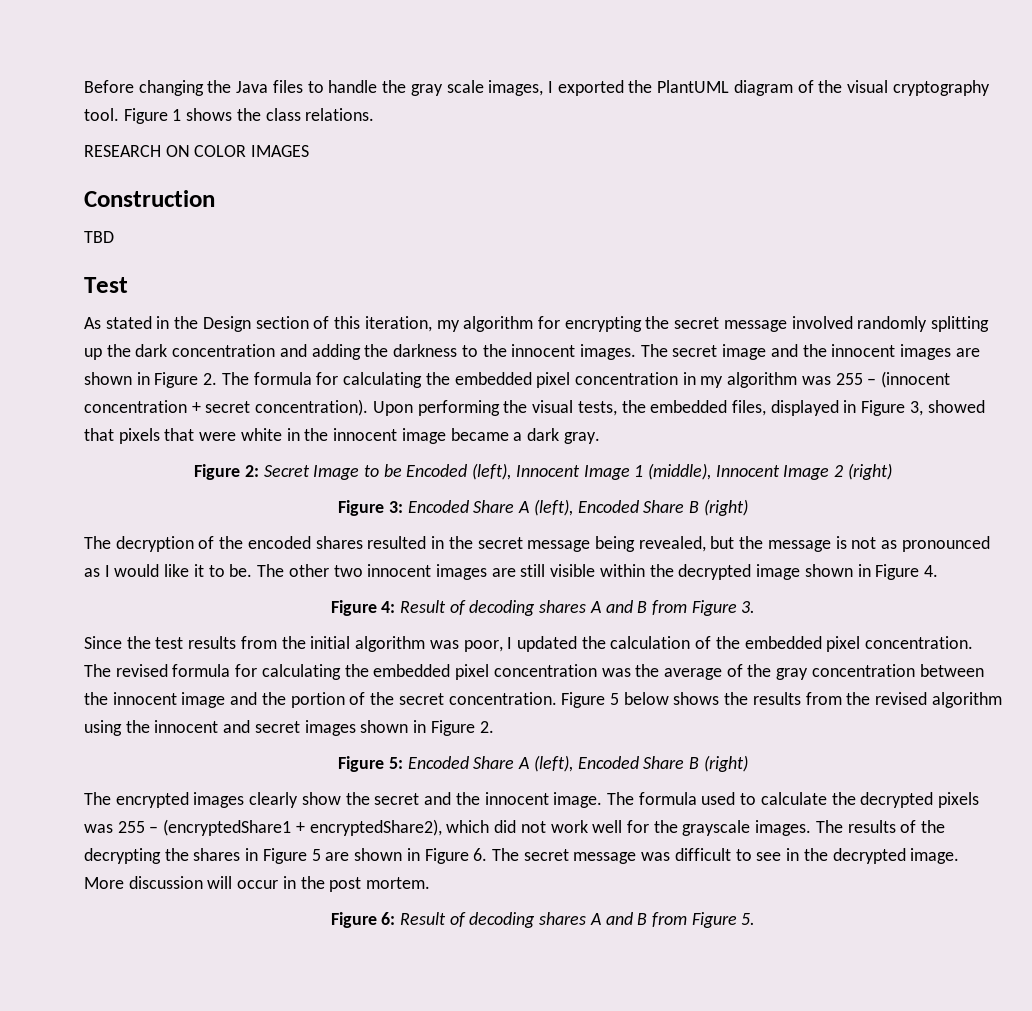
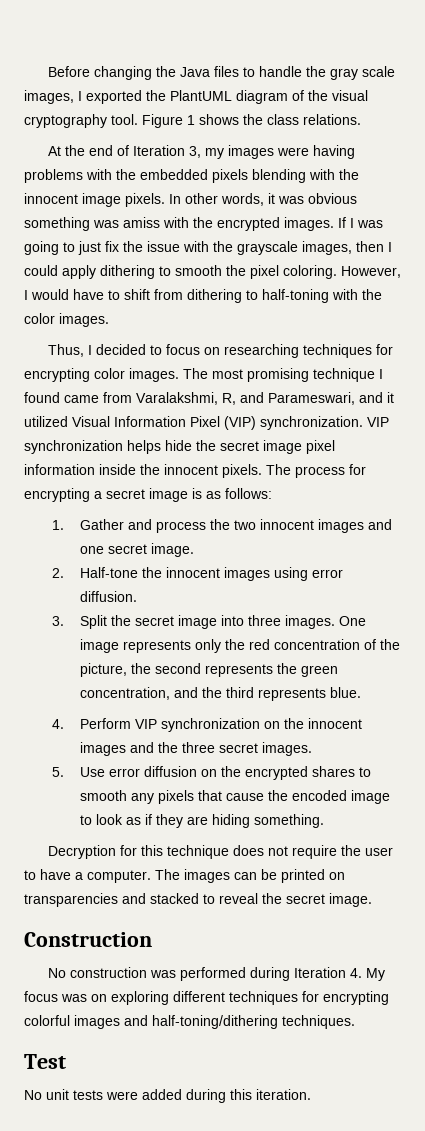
[84,145,310,157] [84,190,215,207] [84,231,114,243] [84,277,128,293] [84,316,990,332] [84,344,980,360] [84,371,951,388] [84,399,985,416] [84,428,600,444] [194,463,892,480] [338,499,748,516] [84,536,990,552] [84,564,938,580] [330,600,756,616] [84,636,974,652] [84,664,984,680] [84,692,1002,708] [84,720,494,736] [338,755,748,772] [84,792,980,808] [84,819,946,836] [84,848,960,864] [84,876,431,892] [330,912,756,928] RESEARCH ON COLOR IMAGES // Construction // TBD // Test // As stated in the Design section of this iteration, my algorithm for encrypting the secret message involved randomly splitting up the dark concentration and adding the darkness to the innocent images. The secret image and the innocent images are shown in Figure 2. The formula for calculating the embedded pixel concentration in my algorithm was 255 – (innocent concentration + secret concentration). Upon performing the visual tests, the embedded files, displayed in Figure 3, showed that pixels that were white in the innocent image became a dark gray. // Figure 2: Secret Image to be Encoded (left), Innocent Image 1 (middle), Innocent Image 2 (right) // Figure 3: Encoded Share A (left), Encoded Share B (right) // The decryption of the encoded shares resulted in the secret message being revealed, but the message is not as pronounced as I would like it to be. The other two innocent images are still visible within the decrypted image shown in Figure 4. // Figure 4: Result of decoding shares A and B from Figure 3. // Since the test results from the initial algorithm was poor, I updated the calculation of the embedded pixel concentration. The revised formula for calculating the embedded pixel concentration was the average of the gray concentration between the innocent image and the portion of the secret concentration. Figure 5 below shows the results from the revised algorithm using the innocent and secret images shown in Figure 2. // Figure 5: Encoded Share A (left), Encoded Share B (right) // The encrypted images clearly show the secret and the innocent image. The formula used to calculate the decrypted pixels was 255 – (encryptedShare1 + encryptedShare2), which did not work well for the grayscale images. The results of the decrypting the shares in Figure 5 are shown in Figure 6. The secret message was difficult to see in the decrypted image. More discussion will occur in the post mortem. // Figure 6: Result of decoding shares A and B from Figure 5. -> [48,145,356,159] [24,169,359,183] [24,193,357,207] [24,217,383,231] [24,241,392,255] [24,265,401,279] [24,289,382,303] [24,313,109,327] [48,344,394,358] [24,368,383,382] [24,392,394,405] [24,416,389,430] [24,440,335,454] [24,464,366,478] [24,488,272,502] [51,519,392,533] [79,543,194,557] [51,567,343,581] [79,591,137,602] [51,615,366,629] [79,639,400,653] [79,663,338,677] [79,687,361,701] [51,718,362,732] [79,742,312,756] [51,766,371,780] [79,790,390,804] [79,814,324,828] [48,845,394,859] [24,869,345,883] [24,893,372,907] [24,932,152,947] [48,967,386,981] [24,991,389,1005] [24,1015,355,1029] [24,1054,66,1069] [24,1089,311,1103] At the end of Iteration 3, my images were having problems with the embedded pixels blending with the innocent image pixels. In other words, it was obvious something was amiss with the encrypted images. If I was going to just fix the issue with the grayscale images, then I could apply dithering to smooth the pixel coloring. However, I would have to shift from dithering to half-toning with the color images. // Thus, I decided to focus on researching techniques for encrypting color images. The most promising technique I found came from Varalakshmi, R, and Parameswari, and it utilized Visual Information Pixel (VIP) synchronization. VIP synchronization helps hide the secret image pixel information inside the innocent pixels. The process for encrypting a secret image is as follows: // 1. Gather and process the two innocent images and one secret image. // 2. Half-tone the innocent images using error diffusion. // 3. Split the secret image into three images. One image represents only the red concentration of the picture, the second represents the green concentration, and the third represents blue. // 4. Perform VIP synchronization on the innocent images and the three secret images. // 5. Use error diffusion on the encrypted shares to smooth any pixels that cause the encoded image to look as if they are hiding something. // Decryption for this technique does not require the user to have a computer. The images can be printed on transparencies and stacked to reveal the secret image. // Construction // No construction was performed during Iteration 4. My focus was on exploring different techniques for encrypting colorful images and half-toning/dithering techniques. // Test // No unit tests were added during this iteration.

